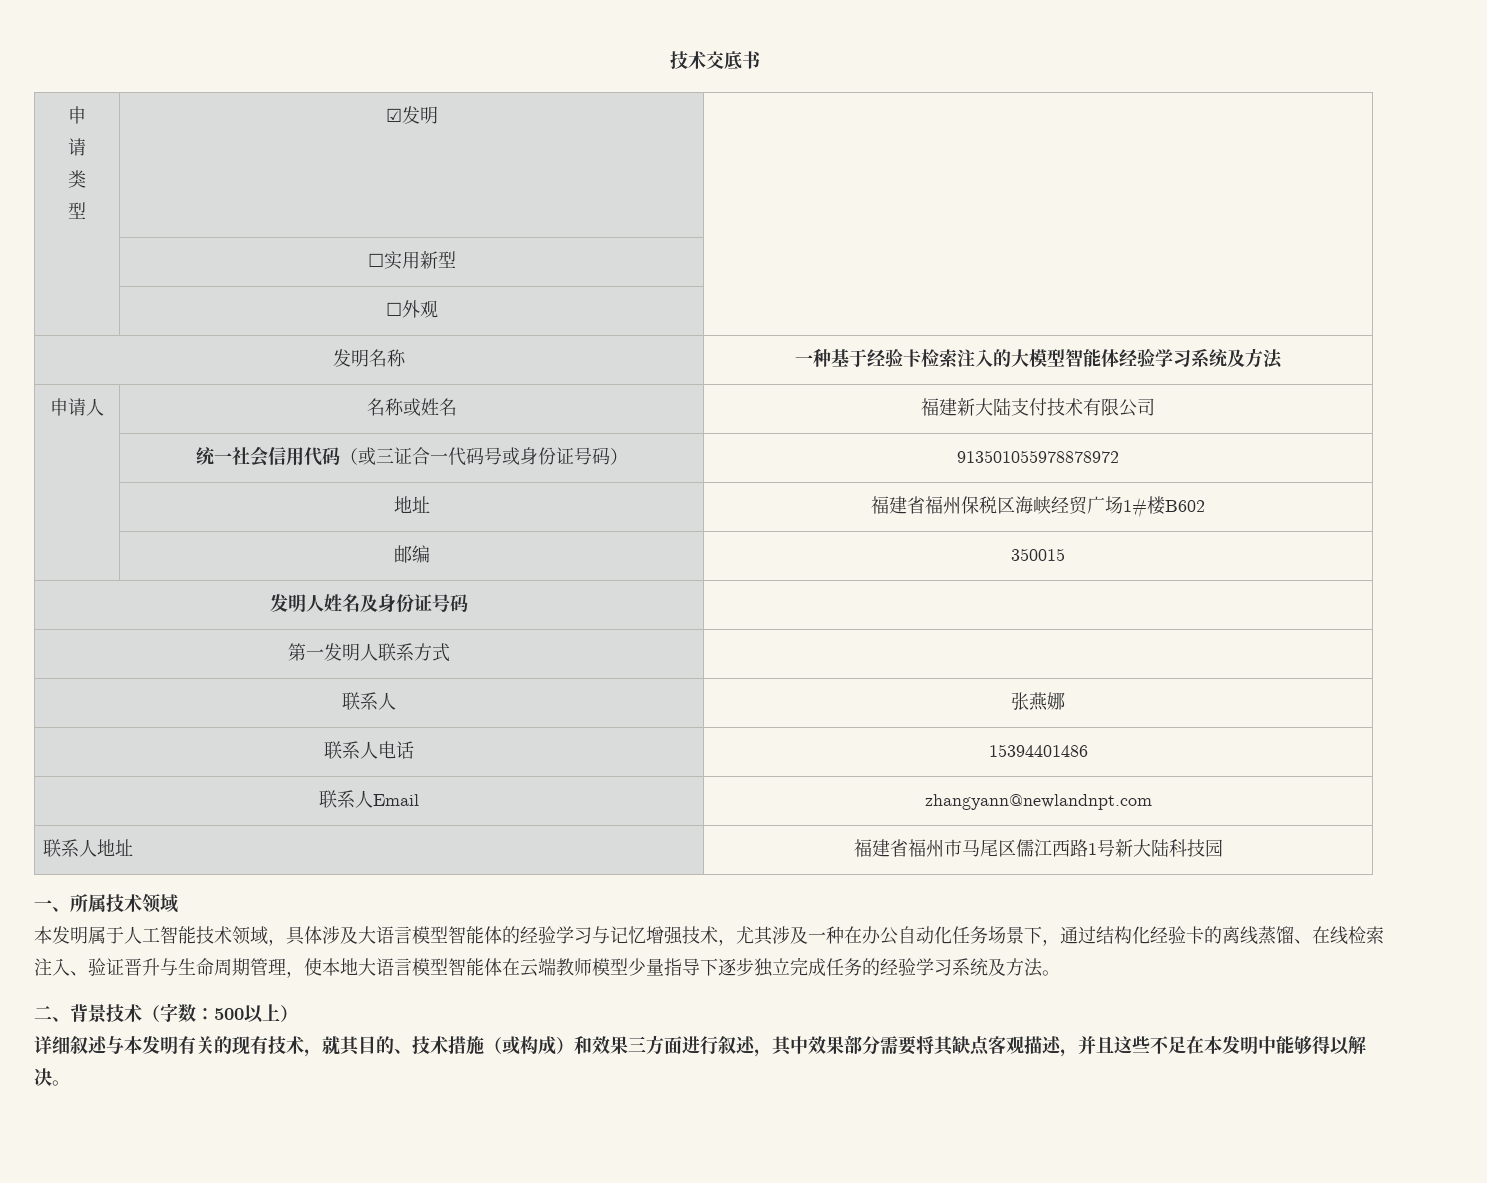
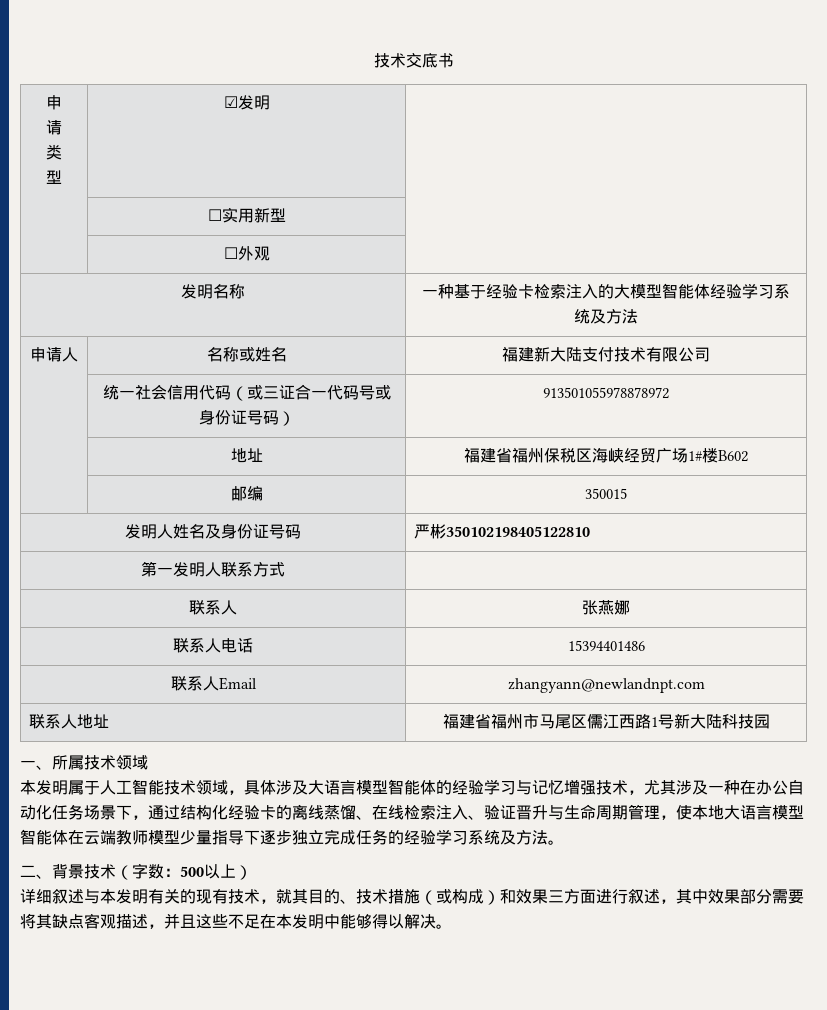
(468, 603) none -> [414,524,591,539] 严彬350102198405122810

